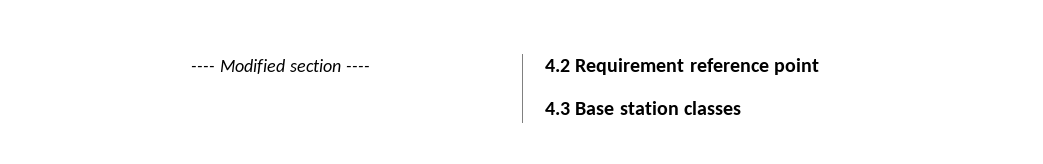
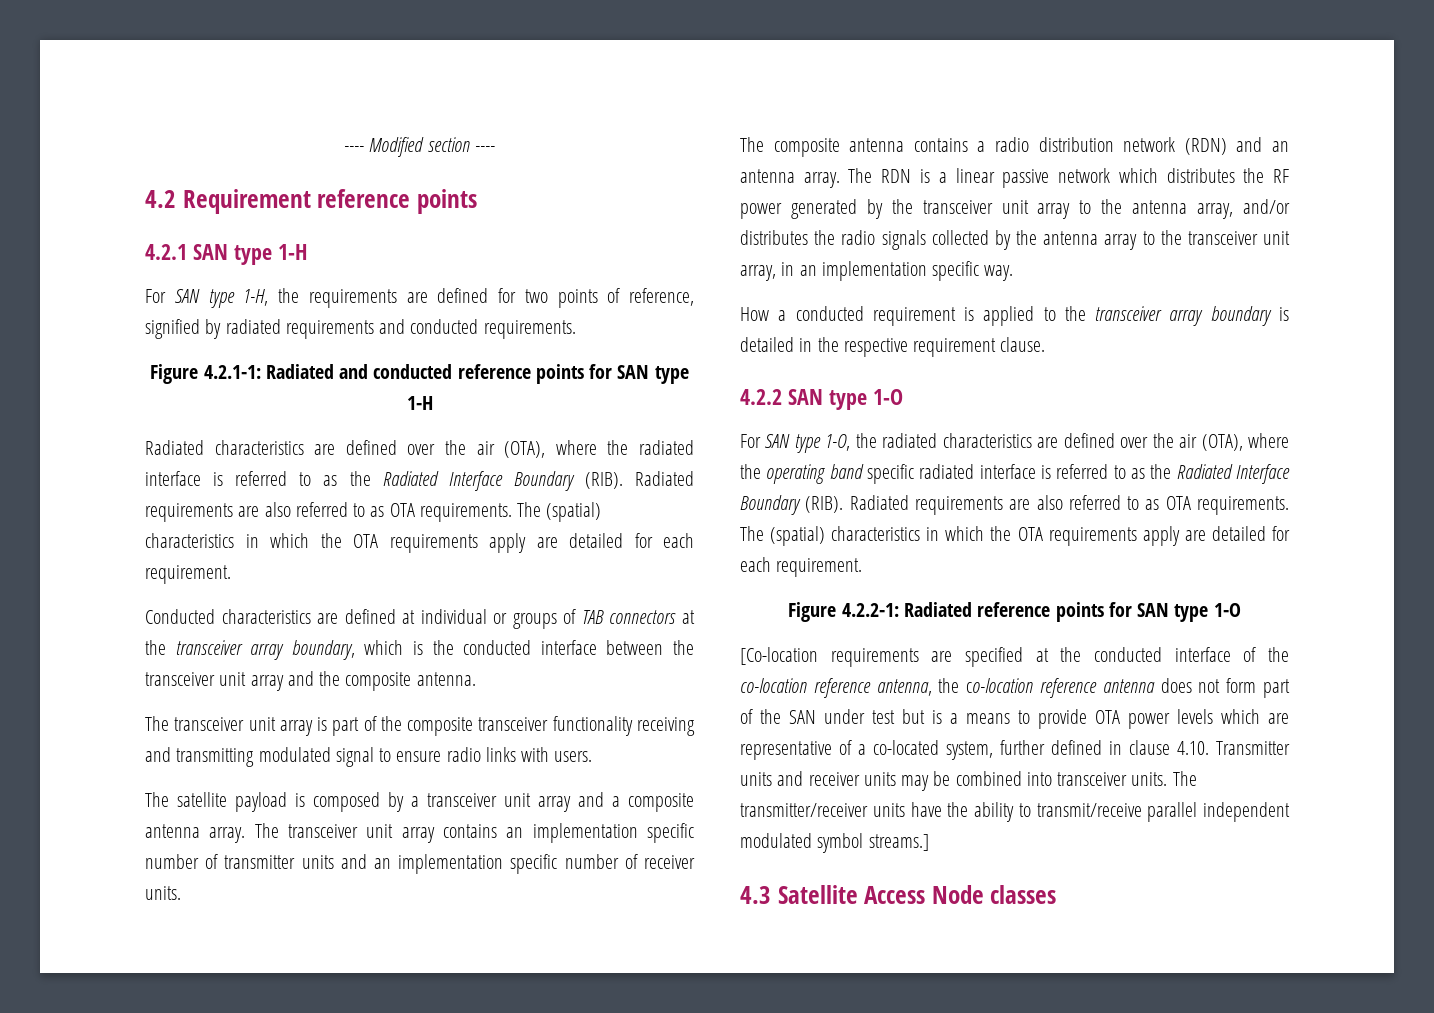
[773,58,819,75] [545,101,679,115] point // 4.3 Base station -> [416,189,477,214] [145,244,307,265] [145,288,694,308] [145,319,576,339] [150,364,689,384] [406,396,433,410] [145,440,694,458] [145,471,695,491] [145,502,602,522] [145,533,694,553] [145,565,231,584] [145,609,695,629] [145,640,695,660] [145,671,476,691] [145,716,695,736] [145,747,593,767] [145,792,694,812] [145,823,694,843] [145,854,695,874] [145,886,181,900] [740,137,1289,157] [740,168,1289,188] [740,199,1290,219] [740,230,1290,250] [740,261,1014,281] [740,306,1289,326] [740,337,1046,357] [740,389,903,410] [740,433,1289,453] [740,464,1290,484] [740,495,1289,515] [740,526,1290,546] [740,557,863,577] [788,602,1241,622] [740,647,1289,667] [740,678,1290,698] [740,709,1289,729] [740,740,1291,760] [740,771,1197,791] [740,802,1290,822] [740,833,929,853] [740,885,984,904] points // 4.2.1 SAN type 1-H // For SAN type 1-H, the requirements are defined for two points of reference, signified by radiated requirements and conducted requirements. // Figure 4.2.1-1: Radiated and conducted reference points for SAN type 1-H // Radiated characteristics are defined over the air (OTA), where the radiated interface is referred to as the Radiated Interface Boundary (RIB). Radiated requirements are also referred to as OTA requirements. The (spatial) characteristics in which the OTA requirements apply are detailed for each requirement. // Conducted characteristics are defined at individual or groups of TAB connectors at the transceiver array boundary, which is the conducted interface between the transceiver unit array and the composite antenna. // The transceiver unit array is part of the composite transceiver functionality receiving and transmitting modulated signal to ensure radio links with users. // The satellite payload is composed by a transceiver unit array and a composite antenna array. The transceiver unit array contains an implementation specific number of transmitter units and an implementation specific number of receiver units. // The composite antenna contains a radio distribution network (RDN) and an antenna array. The RDN is a linear passive network which distributes the RF power generated by the transceiver unit array to the antenna array, and/or distributes the radio signals collected by the antenna array to the transceiver unit array, in an implementation specific way. // How a conducted requirement is applied to the transceiver array boundary is detailed in the respective requirement clause. // 4.2.2 SAN type 1-O // For SAN type 1-O, the radiated characteristics are defined over the air (OTA), where the operating band specific radiated interface is referred to as the Radiated Interface Boundary (RIB). Radiated requirements are also referred to as OTA requirements. The (spatial) characteristics in which the OTA requirements apply are detailed for each requirement. // Figure 4.2.2-1: Radiated reference points for SAN type 1-O // [Co-location requirements are specified at the conducted interface of the co-location reference antenna, the co-location reference antenna does not form part of the SAN under test but is a means to provide OTA power levels which are representative of a co-located system, further defined in clause 4.10. Transmitter units and receiver units may be combined into transceiver units. The transmitter/receiver units have the ability to transmit/receive parallel independent modulated symbol streams.] // 4.3 Satellite Access Node

